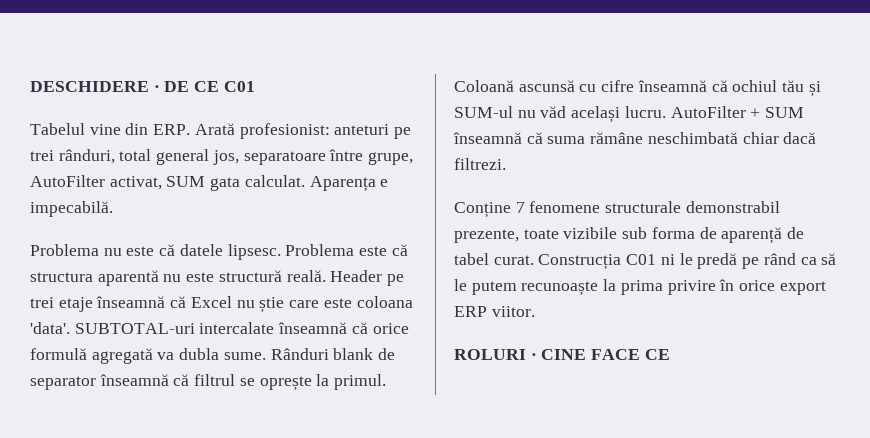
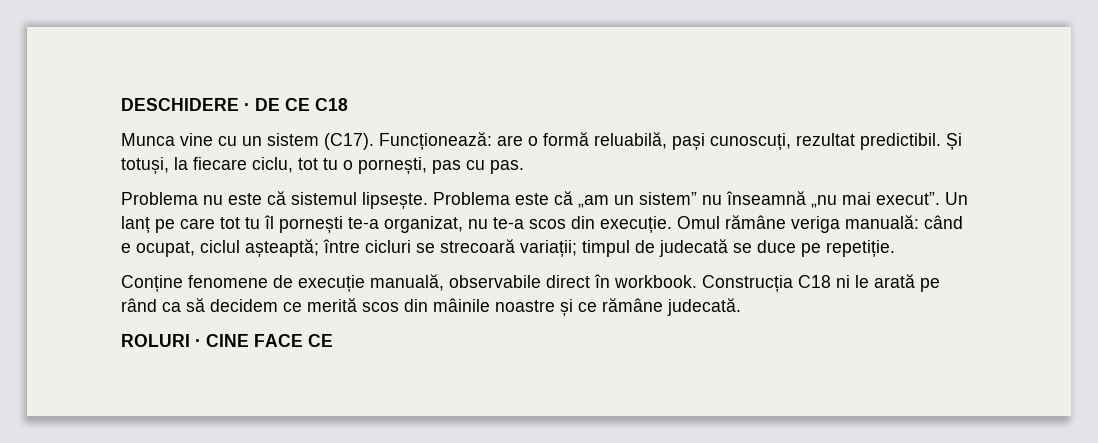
[223,81,255,92] [30,123,412,139] [30,149,414,165] [30,175,389,192] [30,201,113,217] C01 // Tabelul vine din ERP. Arată profesionist: anteturi pe trei rânduri, total general jos, separatoare între grupe, AutoFilter activat, SUM gata calculat. Aparența e impecabilă. -> [315,98,348,111] [121,132,962,150] [121,157,524,174] C18 // Munca vine cu un sistem (C17). Funcționează: are o formă reluabilă, pași cunoscuți, rezultat predictibil. Și totuși, la fiecare ciclu, tot tu o pornești, pas cu pas.
[179,244,281,260] datele lipsesc. -> [291,192,428,209] sistemul lipsește.
[30,270,405,286] [30,296,413,313] [30,322,409,334] [30,348,396,364] [30,374,387,391] [454,80,821,97] [454,106,805,123] [453,132,817,144] [454,158,506,170] [454,201,780,218] [454,227,805,244] [454,253,657,270] structura aparentă nu este structură reală. Header pe trei etaje înseamnă că Excel nu știe care este coloana 'data'. SUBTOTAL-uri intercalate înseamnă că orice formulă agregată va dubla sume. Rânduri blank de separator înseamnă că filtrul se oprește la primul. Coloană ascunsă cu cifre înseamnă că ochiul tău și SUM-ul nu văd același lucru. AutoFilter + SUM înseamnă că suma rămâne neschimbată chiar dacă filtrezi. // Conține 7 fenomene structurale demonstrabil prezente, toate vizibile sub forma de aparență de tabel curat. Construcția C01 -> [578,191,968,208] [121,215,963,233] [121,239,895,257] [121,274,831,292] „am un sistem” nu înseamnă „nu mai execut”. Un lanț pe care tot tu îl pornești te-a organizat, nu te-a scos din execuție. Omul rămâne veriga manuală: când e ocupat, ciclul așteaptă; între cicluri se strecoară variații; timpul de judecată se duce pe repetiție. // Conține fenomene de execuție manuală, observabile direct în workbook. Construcția C18
[697,253,738,269] predă -> [874,274,915,288] arată
[454,279,826,296] [454,306,535,317] le putem recunoaște la prima privire în orice export ERP viitor. -> [210,298,741,316] decidem ce merită scos din mâinile noastre și ce rămâne judecată.

